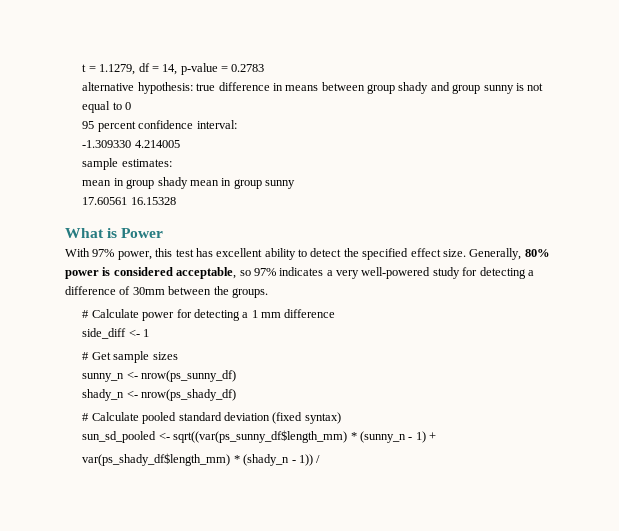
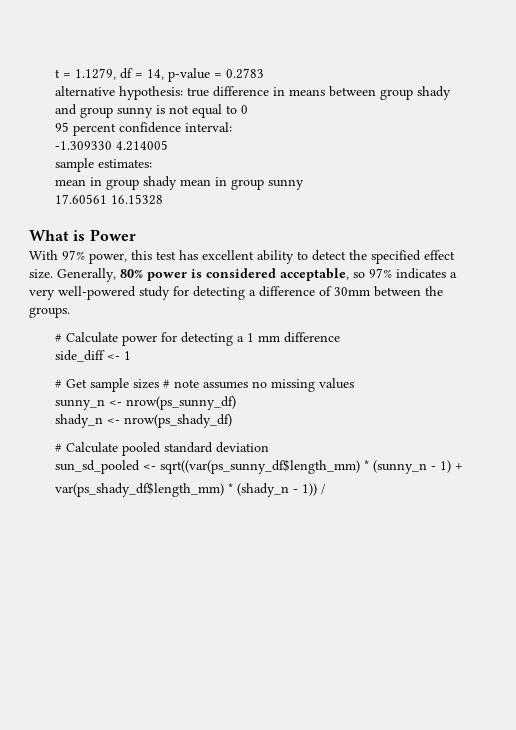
(178, 356) none -> [163,378,355,392] # note assumes no missing values
[272,412,341,424] (fixed syntax) -> (270, 447) none

